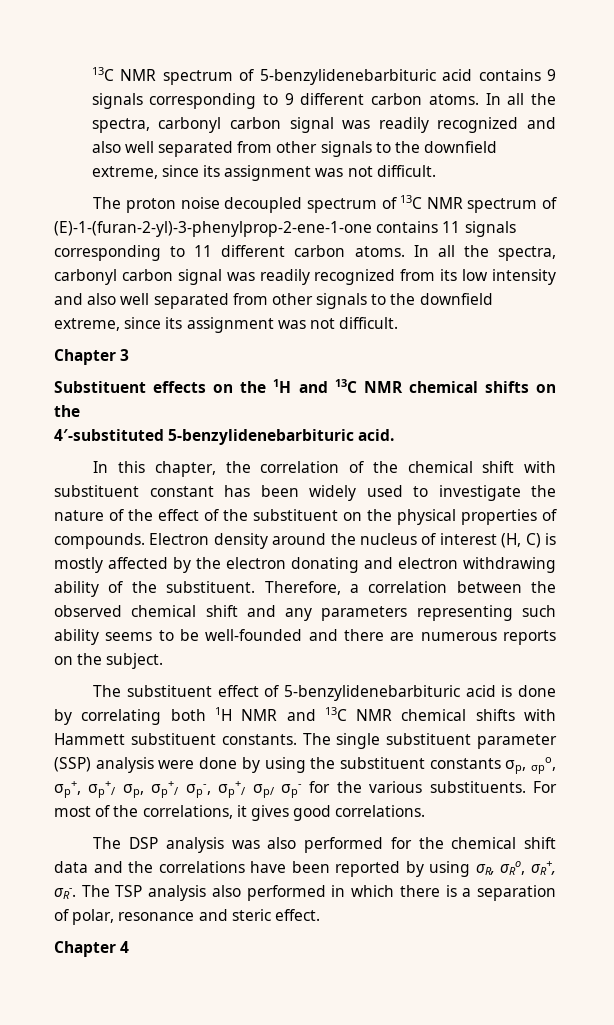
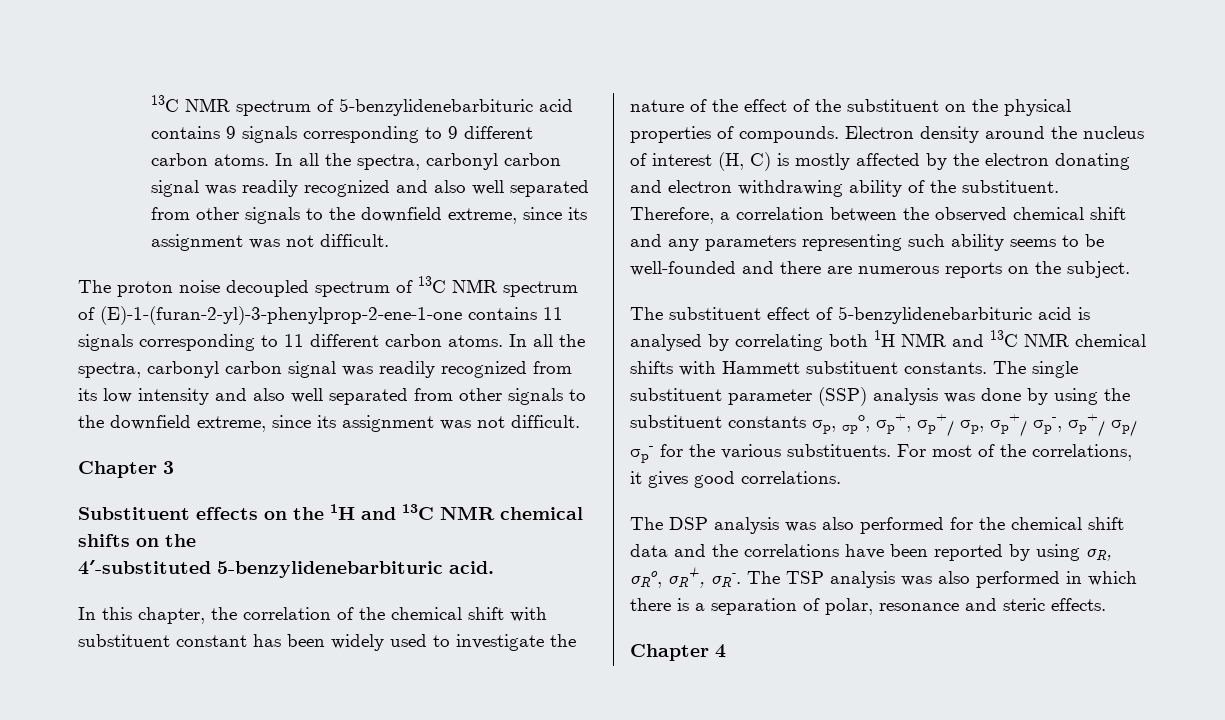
[518,685,556,697] done -> [630,334,702,351] analysed
[158,760,195,769] were -> [944,393,975,403] was
(207, 893) none -> [901,576,932,586] was
[274,909,320,921] effect. -> [1051,598,1106,611] effects.

